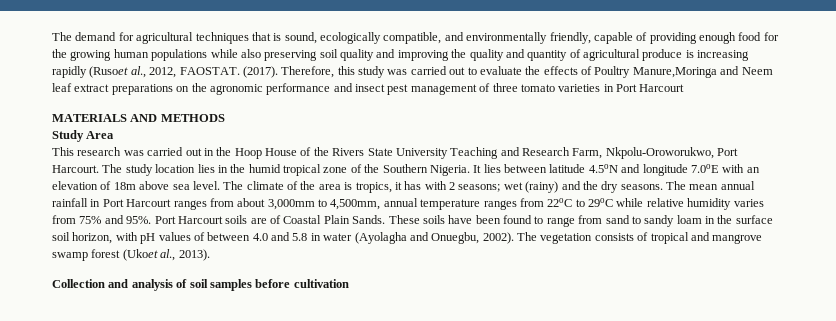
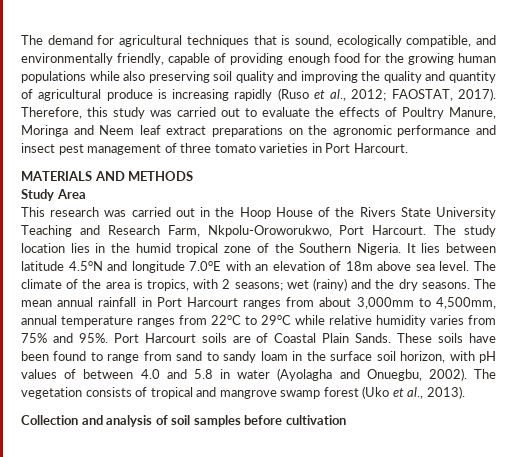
[89,66,278,78] (Rusoet al., 2012, FAOSTAT. (2017). -> [277,88,496,101] (Ruso et al., 2012; FAOSTAT, 2017).
[632,67,717,78] Manure,Moringa -> [449,107,496,119] [21,125,68,137] Manure, Moringa
[639,84,685,92] Harcourt -> [353,143,408,153] Harcourt.
[394,181,422,190] it has -> (189, 285) none
[122,249,158,261] (Ukoet -> [362,386,404,399] (Uko et

